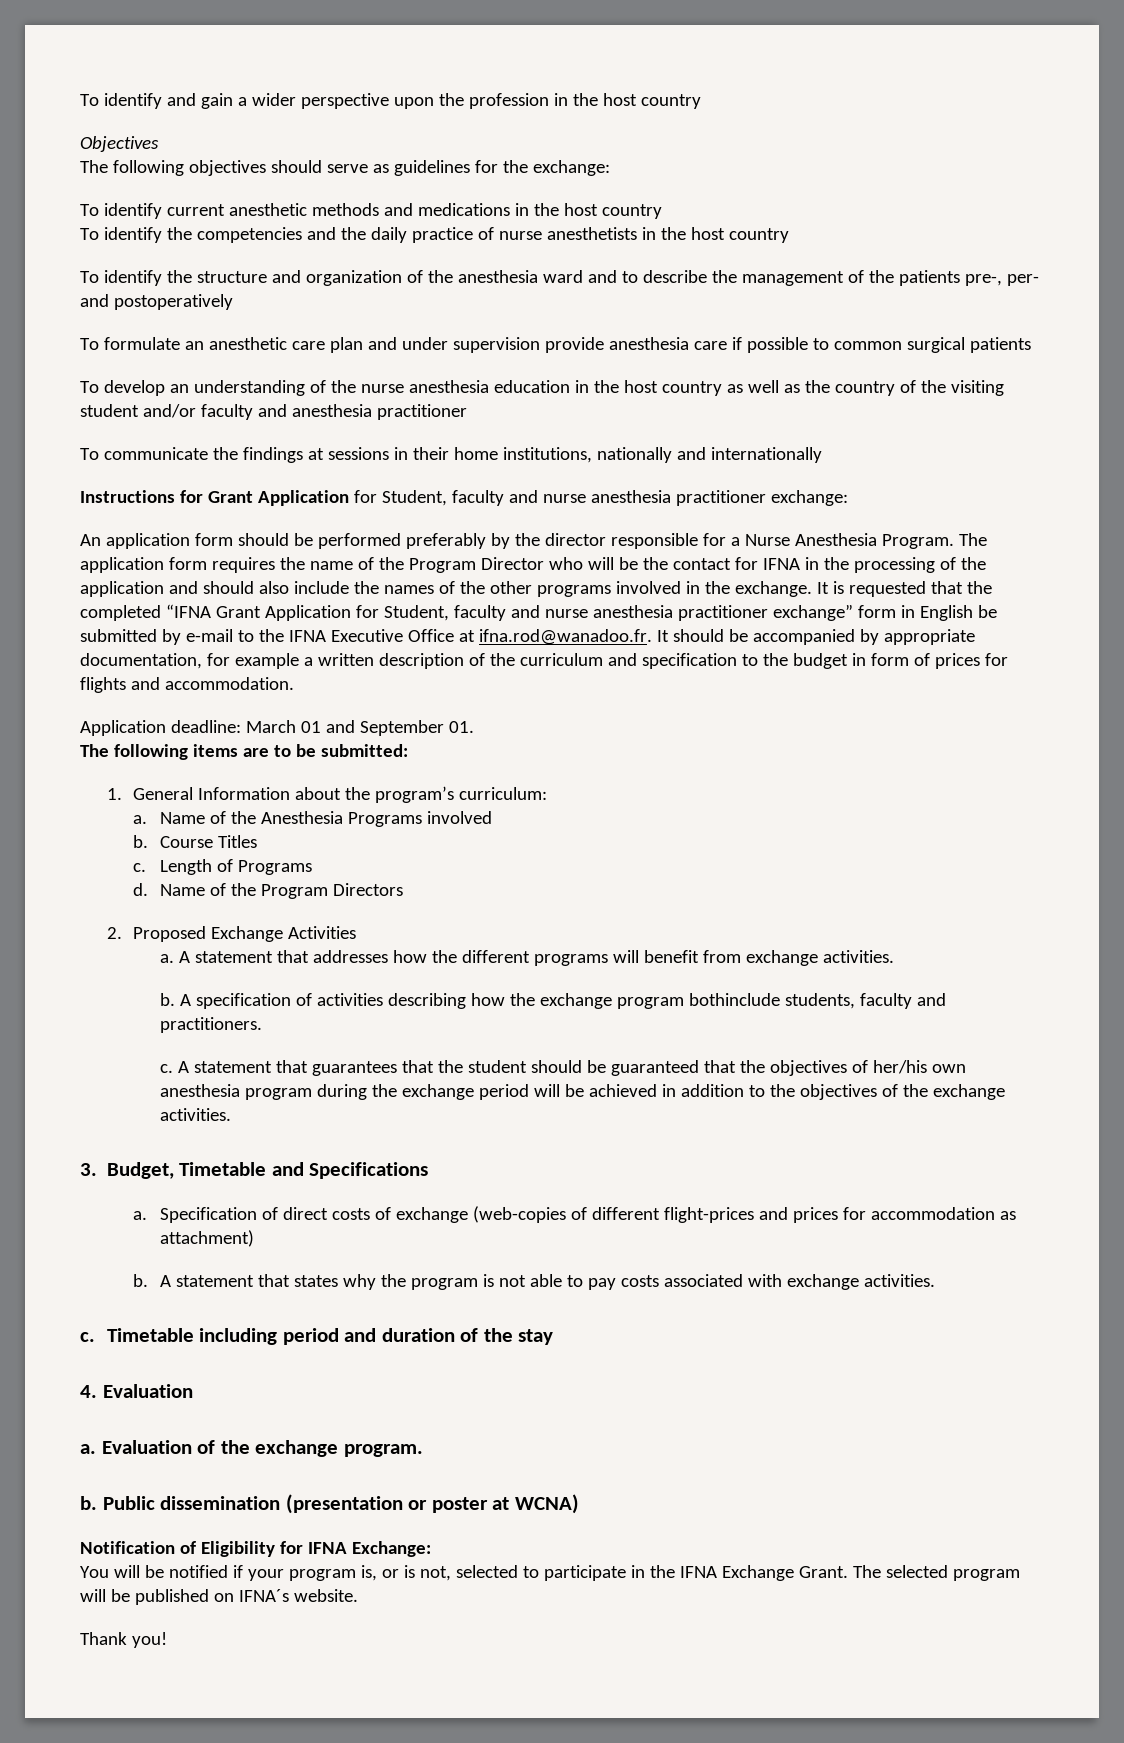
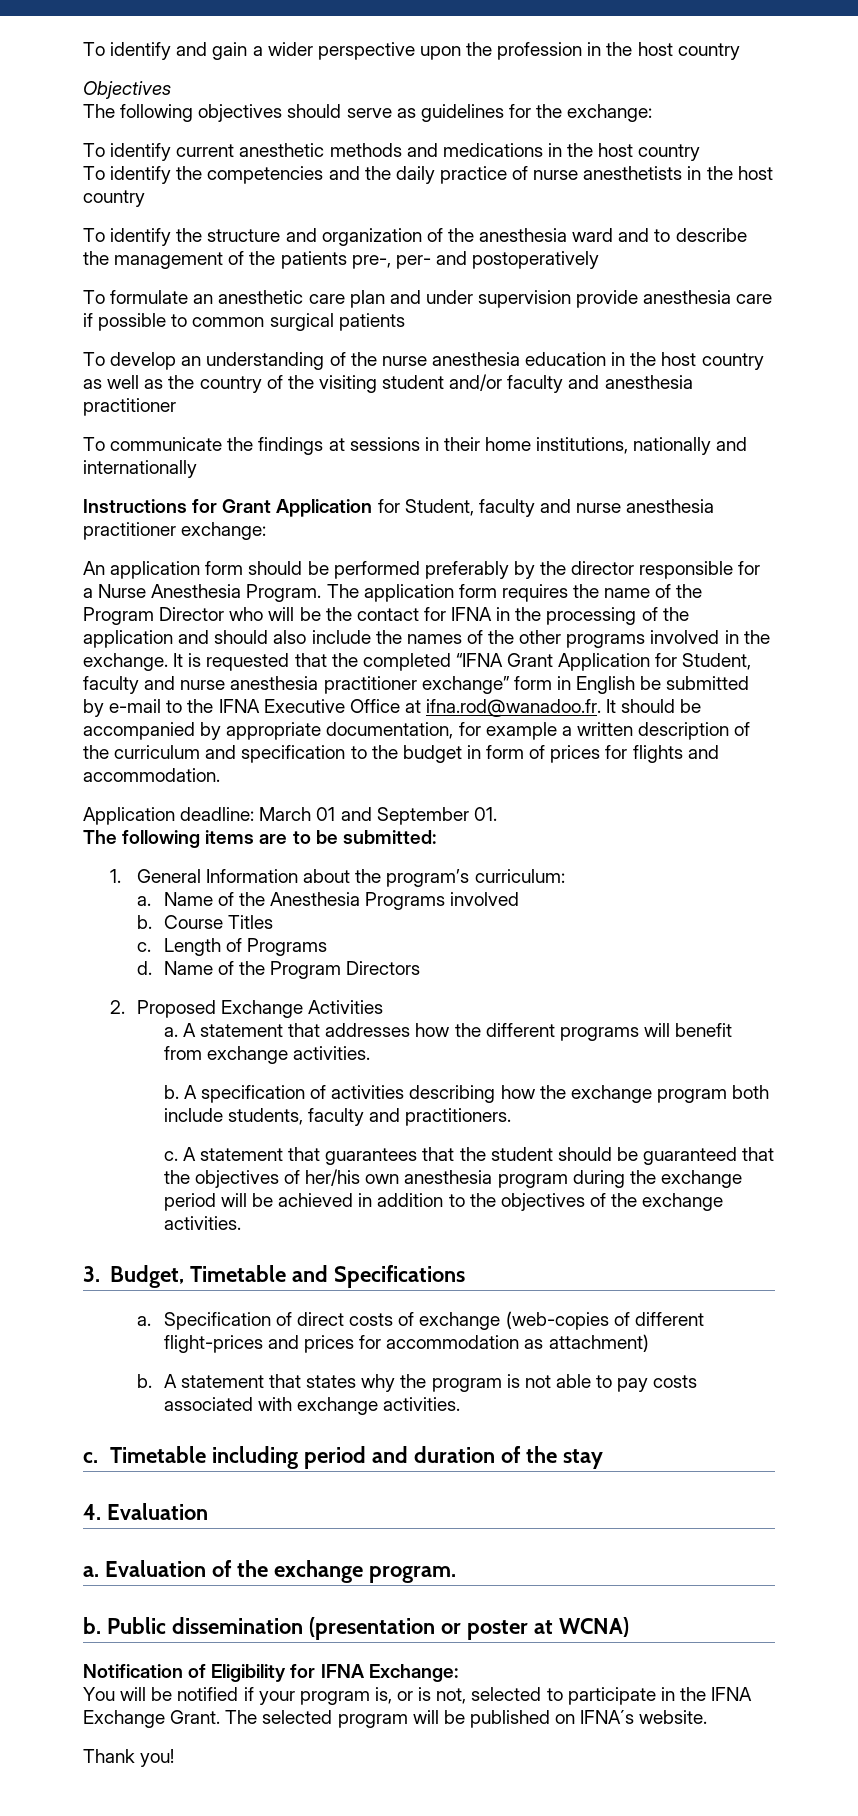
[688,993,780,1006] bothinclude -> [732,1085,770,1099] [163,1108,223,1122] both include

